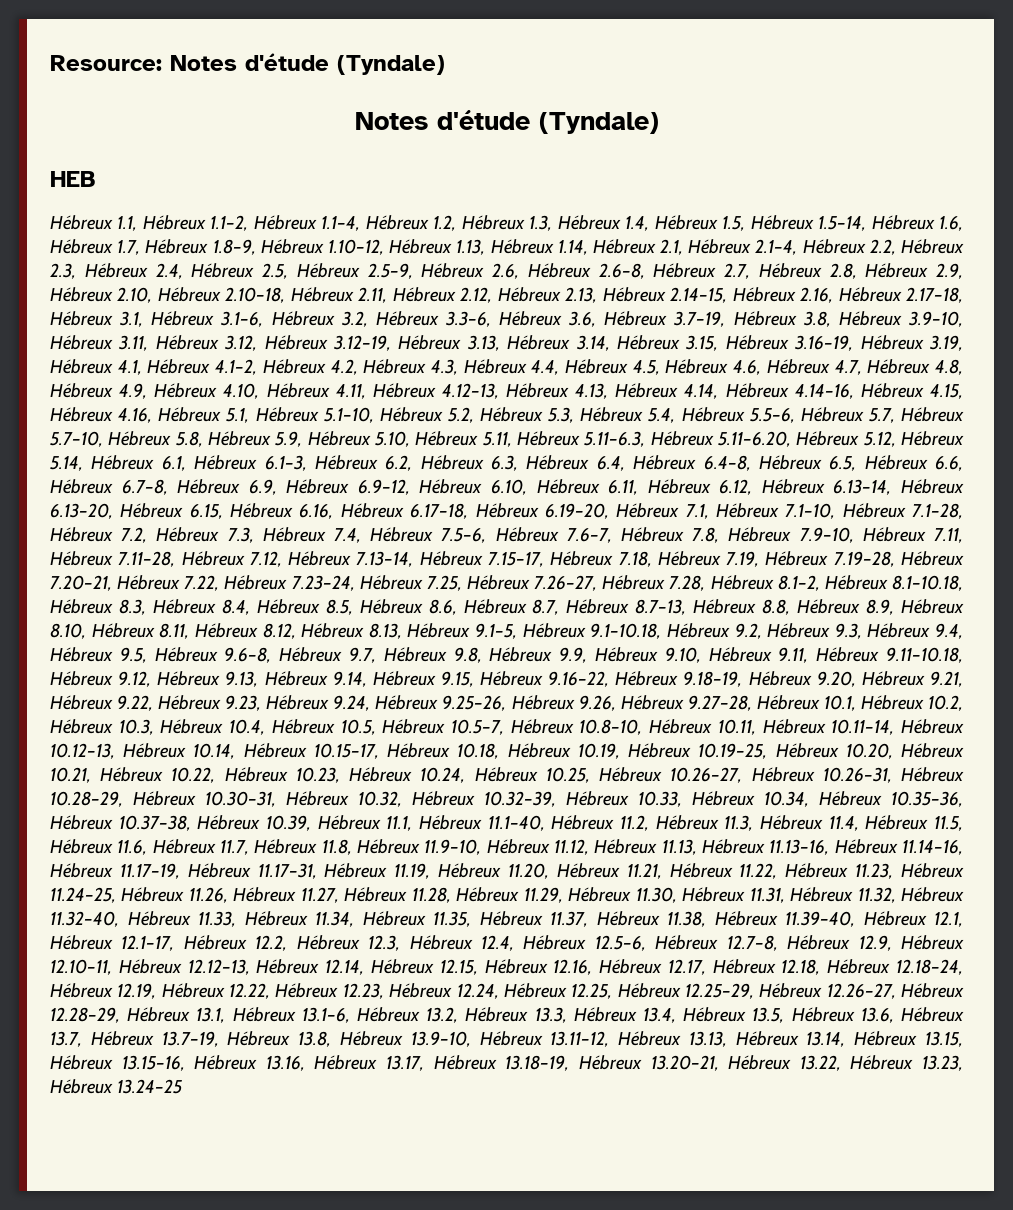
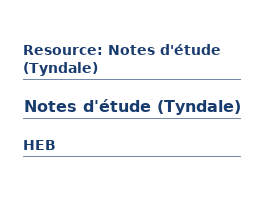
[50,215,963,232] [50,239,964,256] [50,263,963,280] [50,287,964,304] [50,311,963,328] [50,335,963,352] [50,359,964,376] [50,383,963,400] [50,407,964,424] [50,431,965,448] [50,455,963,472] [50,479,964,496] [50,503,964,520] [50,527,964,544] [50,551,965,568] [50,575,963,592] [50,599,964,616] [50,623,963,640] [50,647,963,664] [50,671,963,688] [50,695,963,712] [50,719,964,736] [50,743,965,760] [50,767,965,784] [50,791,963,808] [50,815,963,832] [50,839,964,856] [50,863,964,880] [50,887,965,904] [50,911,963,928] [50,935,965,952] [50,959,964,976] [50,983,965,1000] [50,1007,965,1024] [50,1031,964,1048] [50,1055,963,1072] [50,1079,182,1094] // Hébreux 1.1, Hébreux 1.1–2, Hébreux 1.1–4, Hébreux 1.2, Hébreux 1.3, Hébreux 1.4, Hébreux 1.5, Hébreux 1.5–14, Hébreux 1.6, Hébreux 1.7, Hébreux 1.8–9, Hébreux 1.10–12, Hébreux 1.13, Hébreux 1.14, Hébreux 2.1, Hébreux 2.1–4, Hébreux 2.2, Hébreux 2.3, Hébreux 2.4, Hébreux 2.5, Hébreux 2.5–9, Hébreux 2.6, Hébreux 2.6–8, Hébreux 2.7, Hébreux 2.8, Hébreux 2.9, Hébreux 2.10, Hébreux 2.10–18, Hébreux 2.11, Hébreux 2.12, Hébreux 2.13, Hébreux 2.14–15, Hébreux 2.16, Hébreux 2.17–18, Hébreux 3.1, Hébreux 3.1–6, Hébreux 3.2, Hébreux 3.3–6, Hébreux 3.6, Hébreux 3.7–19, Hébreux 3.8, Hébreux 3.9–10, Hébreux 3.11, Hébreux 3.12, Hébreux 3.12–19, Hébreux 3.13, Hébreux 3.14, Hébreux 3.15, Hébreux 3.16–19, Hébreux 3.19, Hébreux 4.1, Hébreux 4.1–2, Hébreux 4.2, Hébreux 4.3, Hébreux 4.4, Hébreux 4.5, Hébreux 4.6, Hébreux 4.7, Hébreux 4.8, Hébreux 4.9, Hébreux 4.10, Hébreux 4.11, Hébreux 4.12–13, Hébreux 4.13, Hébreux 4.14, Hébreux 4.14–16, Hébreux 4.15, Hébreux 4.16, Hébreux 5.1, Hébreux 5.1–10, Hébreux 5.2, Hébreux 5.3, Hébreux 5.4, Hébreux 5.5–6, Hébreux 5.7, Hébreux 5.7–10, Hébreux 5.8, Hébreux 5.9, Hébreux 5.10, Hébreux 5.11, Hébreux 5.11–6.3, Hébreux 5.11–6.20, Hébreux 5.12, Hébreux 5.14, Hébreux 6.1, Hébreux 6.1–3, Hébreux 6.2, Hébreux 6.3, Hébreux 6.4, Hébreux 6.4–8, Hébreux 6.5, Hébreux 6.6, Hébreux 6.7–8, Hébreux 6.9, Hébreux 6.9–12, Hébreux 6.10, Hébreux 6.11, Hébreux 6.12, Hébreux 6.13–14, Hébreux 6.13–20, Hébreux 6.15, Hébreux 6.16, Hébreux 6.17–18, Hébreux 6.19–20, Hébreux 7.1, Hébreux 7.1–10, Hébreux 7.1–28, Hébreux 7.2, Hébreux 7.3, Hébreux 7.4, Hébreux 7.5–6, Hébreux 7.6–7, Hébreux 7.8, Hébreux 7.9–10, Hébreux 7.11, Hébreux 7.11–28, Hébreux 7.12, Hébreux 7.13–14, Hébreux 7.15–17, Hébreux 7.18, Hébreux 7.19, Hébreux 7.19–28, Hébreux 7.20–21, Hébreux 7.22, Hébreux 7.23–24, Hébreux 7.25, Hébreux 7.26–27, Hébreux 7.28, Hébreux 8.1–2, Hébreux 8.1–10.18, Hébreux 8.3, Hébreux 8.4, Hébreux 8.5, Hébreux 8.6, Hébreux 8.7, Hébreux 8.7–13, Hébreux 8.8, Hébreux 8.9, Hébreux 8.10, Hébreux 8.11, Hébreux 8.12, Hébreux 8.13, Hébreux 9.1–5, Hébreux 9.1–10.18, Hébreux 9.2, Hébreux 9.3, Hébreux 9.4, Hébreux 9.5, Hébreux 9.6–8, Hébreux 9.7, Hébreux 9.8, Hébreux 9.9, Hébreux 9.10, Hébreux 9.11, Hébreux 9.11–10.18, Hébreux 9.12, Hébreux 9.13, Hébreux 9.14, Hébreux 9.15, Hébreux 9.16–22, Hébreux 9.18–19, Hébreux 9.20, Hébreux 9.21, Hébreux 9.22, Hébreux 9.23, Hébreux 9.24, Hébreux 9.25–26, Hébreux 9.26, Hébreux 9.27–28, Hébreux 10.1, Hébreux 10.2, Hébreux 10.3, Hébreux 10.4, Hébreux 10.5, Hébreux 10.5–7, Hébreux 10.8–10, Hébreux 10.11, Hébreux 10.11–14, Hébreux 10.12–13, Hébreux 10.14, Hébreux 10.15–17, Hébreux 10.18, Hébreux 10.19, Hébreux 10.19–25, Hébreux 10.20, Hébreux 10.21, Hébreux 10.22, Hébreux 10.23, Hébreux 10.24, Hébreux 10.25, Hébreux 10.26–27, Hébreux 10.26–31, Hébreux 10.28–29, Hébreux 10.30–31, Hébreux 10.32, Hébreux 10.32–39, Hébreux 10.33, Hébreux 10.34, Hébreux 10.35–36, Hébreux 10.37–38, Hébreux 10.39, Hébreux 11.1, Hébreux 11.1–40, Hébreux 11.2, Hébreux 11.3, Hébreux 11.4, Hébreux 11.5, Hébreux 11.6, Hébreux 11.7, Hébreux 11.8, Hébreux 11.9–10, Hébreux 11.12, Hébreux 11.13, Hébreux 11.13–16, Hébreux 11.14–16, Hébreux 11.17–19, Hébreux 11.17–31, Hébreux 11.19, Hébreux 11.20, Hébreux 11.21, Hébreux 11.22, Hébreux 11.23, Hébreux 11.24–25, Hébreux 11.26, Hébreux 11.27, Hébreux 11.28, Hébreux 11.29, Hébreux 11.30, Hébreux 11.31, Hébreux 11.32, Hébreux 11.32–40, Hébreux 11.33, Hébreux 11.34, Hébreux 11.35, Hébreux 11.37, Hébreux 11.38, Hébreux 11.39–40, Hébreux 12.1, Hébreux 12.1–17, Hébreux 12.2, Hébreux 12.3, Hébreux 12.4, Hébreux 12.5–6, Hébreux 12.7–8, Hébreux 12.9, Hébreux 12.10–11, Hébreux 12.12–13, Hébreux 12.14, Hébreux 12.15, Hébreux 12.16, Hébreux 12.17, Hébreux 12.18, Hébreux 12.18–24, Hébreux 12.19, Hébreux 12.22, Hébreux 12.23, Hébreux 12.24, Hébreux 12.25, Hébreux 12.25–29, Hébreux 12.26–27, Hébreux 12.28–29, Hébreux 13.1, Hébreux 13.1–6, Hébreux 13.2, Hébreux 13.3, Hébreux 13.4, Hébreux 13.5, Hébreux 13.6, Hébreux 13.7, Hébreux 13.7–19, Hébreux 13.8, Hébreux 13.9–10, Hébreux 13.11–12, Hébreux 13.13, Hébreux 13.14, Hébreux 13.15, Hébreux 13.15–16, Hébreux 13.16, Hébreux 13.17, Hébreux 13.18–19, Hébreux 13.20–21, Hébreux 13.22, Hébreux 13.23, Hébreux 13.24–25 -> (56, 145) none

